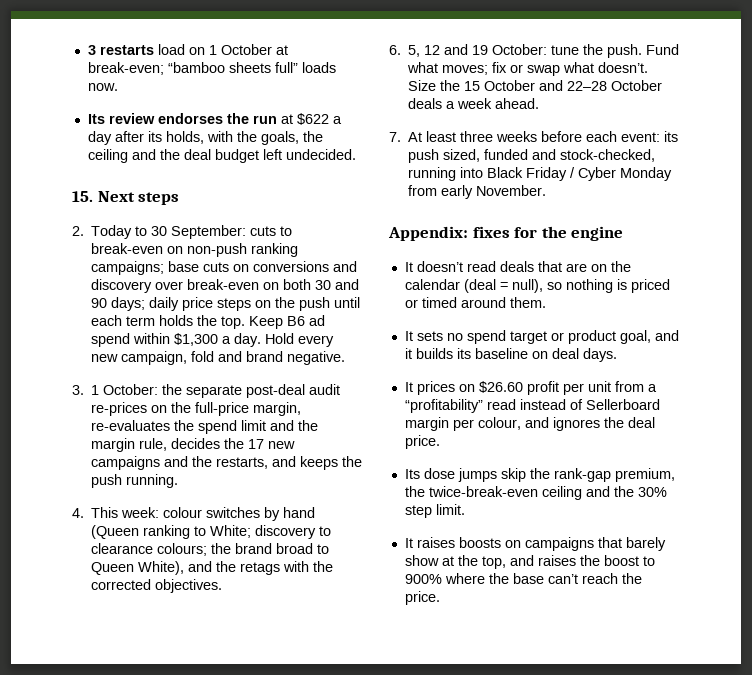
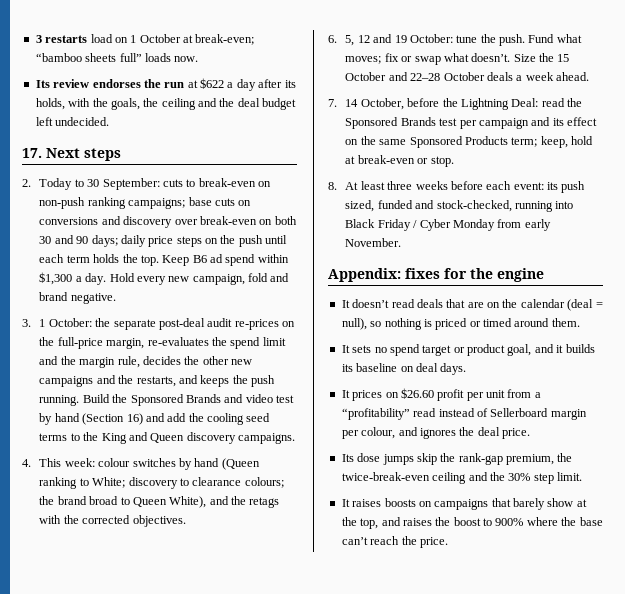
[72,191,93,202] 15. -> [22,148,42,158] 17.
[248,439,265,449] 17 -> [202,356,229,365] other
(179, 481) none -> [82,394,295,406] [39,413,271,425] [39,432,296,444] Build the Sponsored Brands and video test by hand (Section 16) and add the cooling seed terms to the King and Queen discovery campaigns.
(401, 137) none -> [345,98,583,110] [345,117,598,129] [345,136,594,148] [345,155,454,167] [328,182,337,190] 14 October, before the Lightning Deal: read the Sponsored Brands test per campaign and its effect on the same Sponsored Products term; keep, hold at break-even or stop. // 8.

